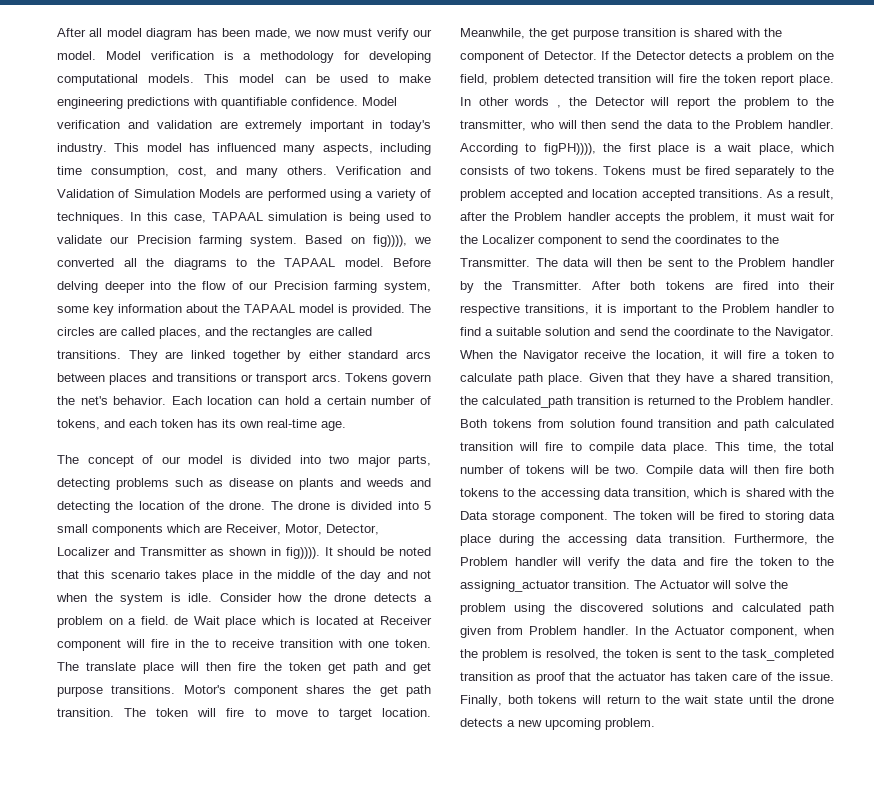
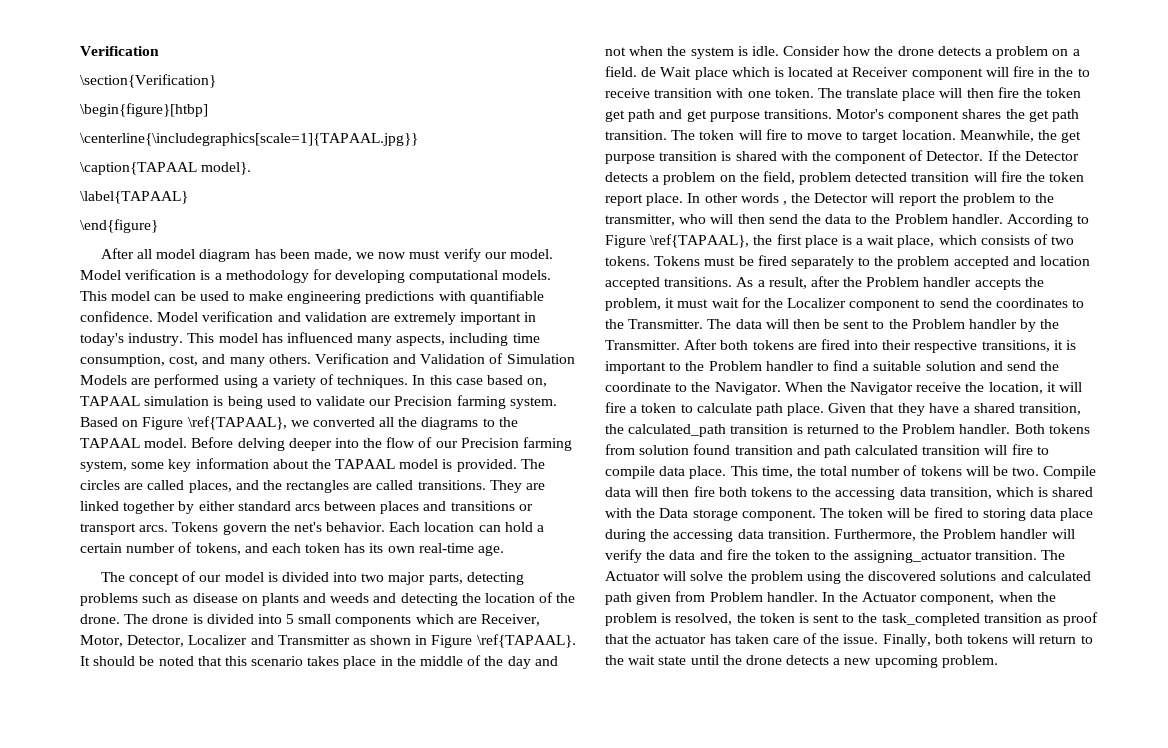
(57, 32) none -> [80,46,159,56] [80,74,216,88] [80,103,208,117] [80,133,418,146] [80,162,252,175] [80,191,188,204] [80,219,158,233] Verification // \section{Verification} // \begin{figure}[htbp] // \centerline{\includegraphics[scale=1]{TAPAAL.jpg}} // \caption{TAPAAL model}. // \label{TAPAAL} // \end{figure} //
[173,214,206,223] case, -> [455,375,548,387] case based on,
[372,235,407,247] fig)))), -> [142,416,287,430] Figure \ref{TAPAAL},
[285,547,320,559] fig)))). -> [431,634,576,648] Figure \ref{TAPAAL}.
[543,143,596,155] figPH)))), -> [605,234,750,248] Figure \ref{TAPAAL},

